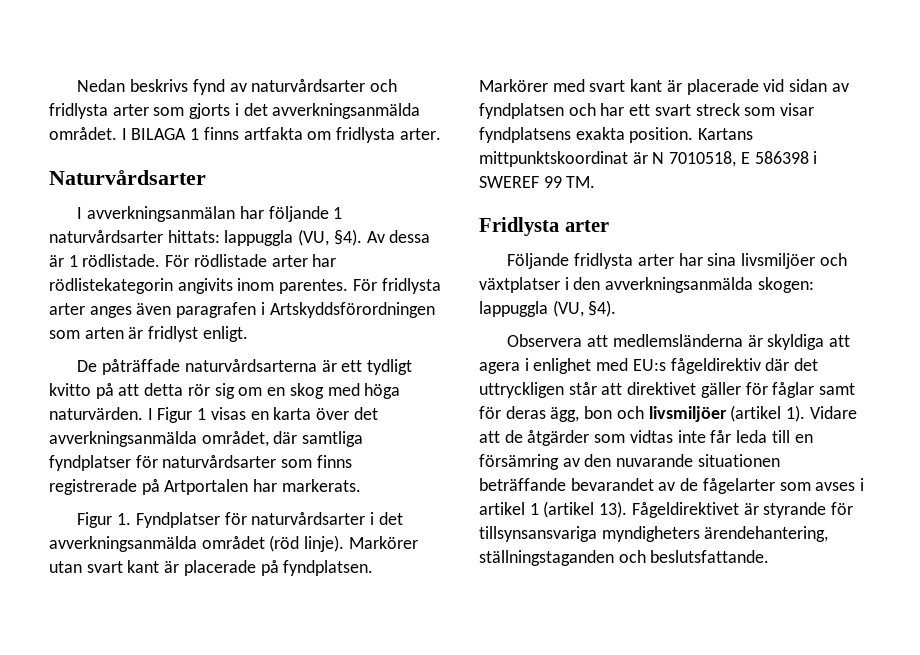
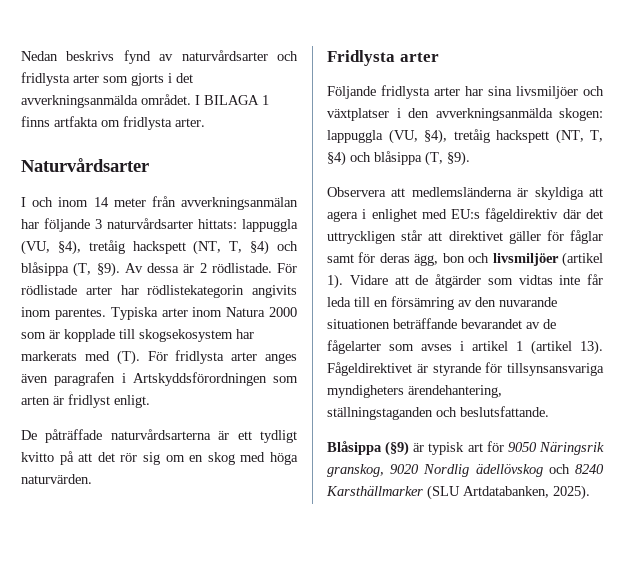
(83, 213) none -> [32,196,176,207] och inom 14 meter från
[333,207,343,219] 1 -> [95,219,102,229] 3
[333,229,362,246] §4). -> [57,240,298,255] [21,262,120,277] §4), tretåig hackspett (NT, T, §4) och blåsippa (T, §9).
[68,255,78,267] 1 -> [199,263,207,273] 2
(349, 286) none -> [110,307,298,320] [21,329,254,342] [21,350,140,365] Typiska arter inom Natura 2000 som är kopplade till skogsekosystem har markerats med (T).
[144,383,184,396] detta -> [97,452,115,462] det
[147,407,378,423] [49,431,364,447] [49,455,352,471] [49,479,361,495] [77,512,403,528] [49,535,418,552] [49,560,374,576] [479,79,849,95] [479,103,815,119] [479,127,754,143] [479,151,818,167] [479,176,596,188] I Figur 1 visas en karta över det avverkningsanmälda området, där samtliga fyndplatser för naturvårdsarter som finns registrerade på Artportalen har markerats. // Figur 1. Fyndplatser för naturvårdsarter i det avverkningsanmälda området (röd linje). Markörer utan svart kant är placerade på fyndplatsen. Markörer med svart kant är placerade vid sidan av fyndplatsen och har ett svart streck som visar fyndplatsens exakta position. Kartans mittpunktskoordinat är N 7010518, E 586398 i SWEREF 99 TM. -> (92, 479) none
[588,300,617,317] §4). -> [424,129,603,144] [327,151,470,166] §4), tretåig hackspett (NT, T, §4) och blåsippa (T, §9).
(770, 556) none -> [327,441,604,456] [327,464,604,477] [326,485,590,500] // Blåsippa (§9) är typisk art för 9050 Näringsrik granskog, 9020 Nordlig ädellövskog och 8240 Karsthällmarker (SLU Artdatabanken, 2025).

